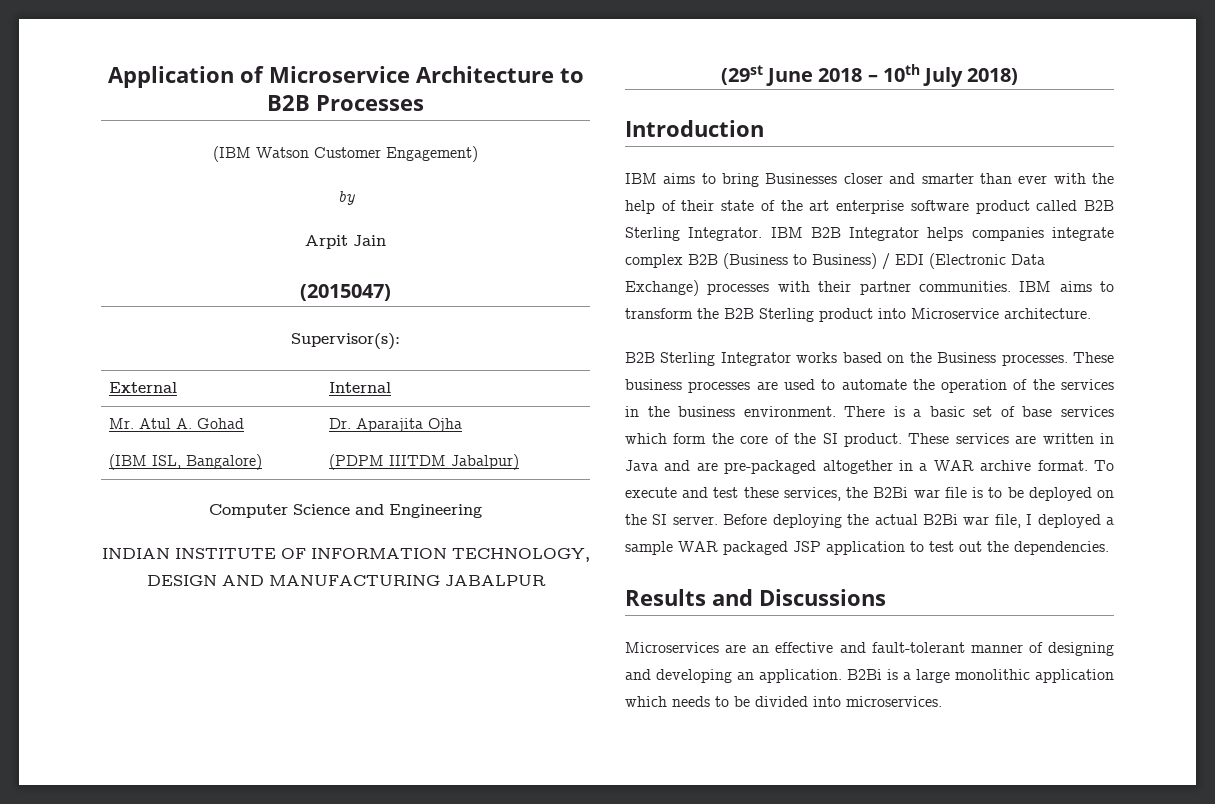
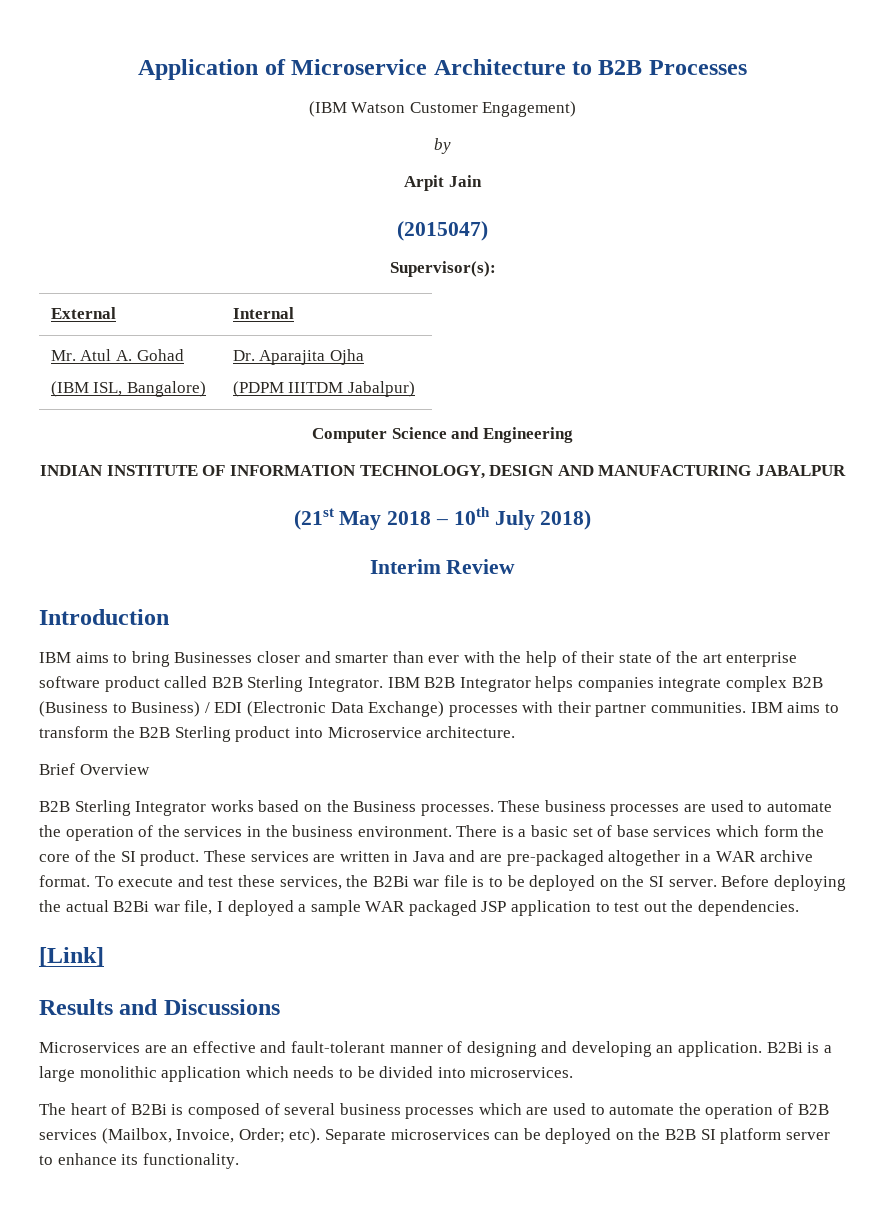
[720,65,813,86] (29st June -> [293,508,382,530] (21st May
(1019, 76) none -> [369,559,516,574] // Interim Review
(1091, 313) none -> [39,763,150,775] // Brief Overview
(1109, 548) none -> [39,947,104,967] // [Link]
(942, 701) none -> [39,1103,829,1119] [39,1128,830,1144] [39,1153,239,1169] // The heart of B2Bi is composed of several business processes which are used to automate the operation of B2B services (Mailbox, Invoice, Order; etc). Separate microservices can be deployed on the B2B SI platform server to enhance its functionality.

